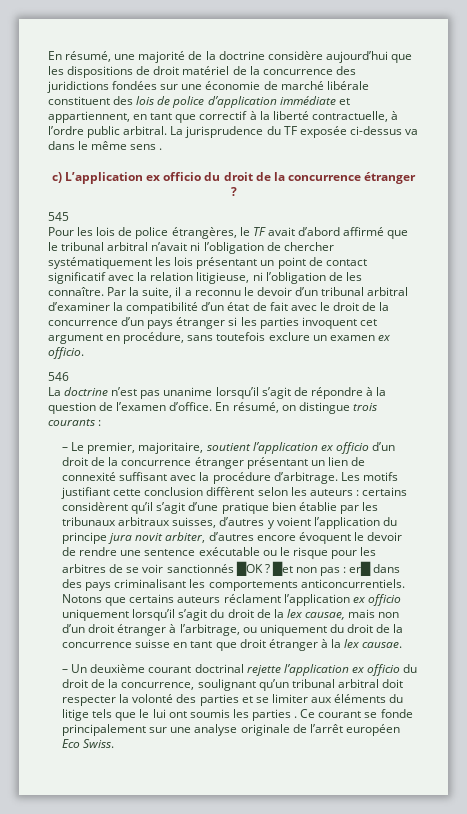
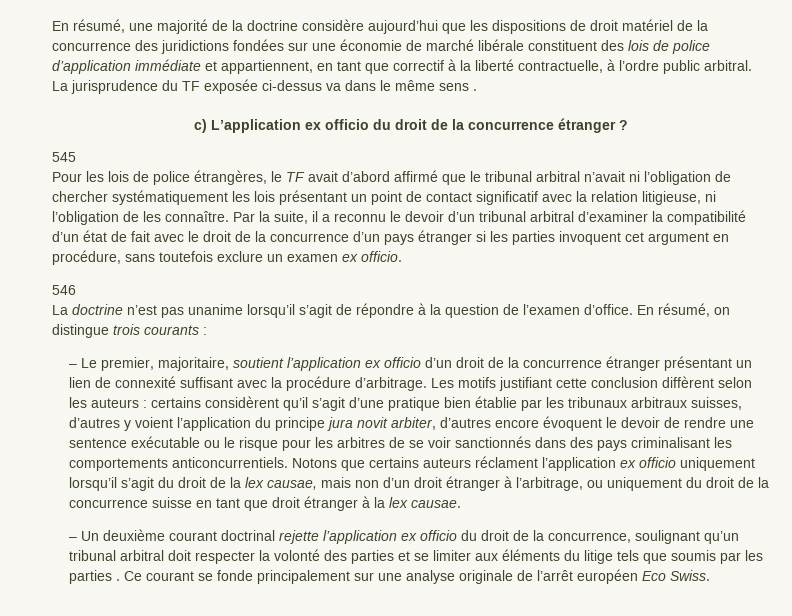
[235,561,372,576] █OK ? █et non pas : er█ -> (531, 442) none
[139,709,230,718] le lui ont soumis -> [670,550,741,564] soumis par

